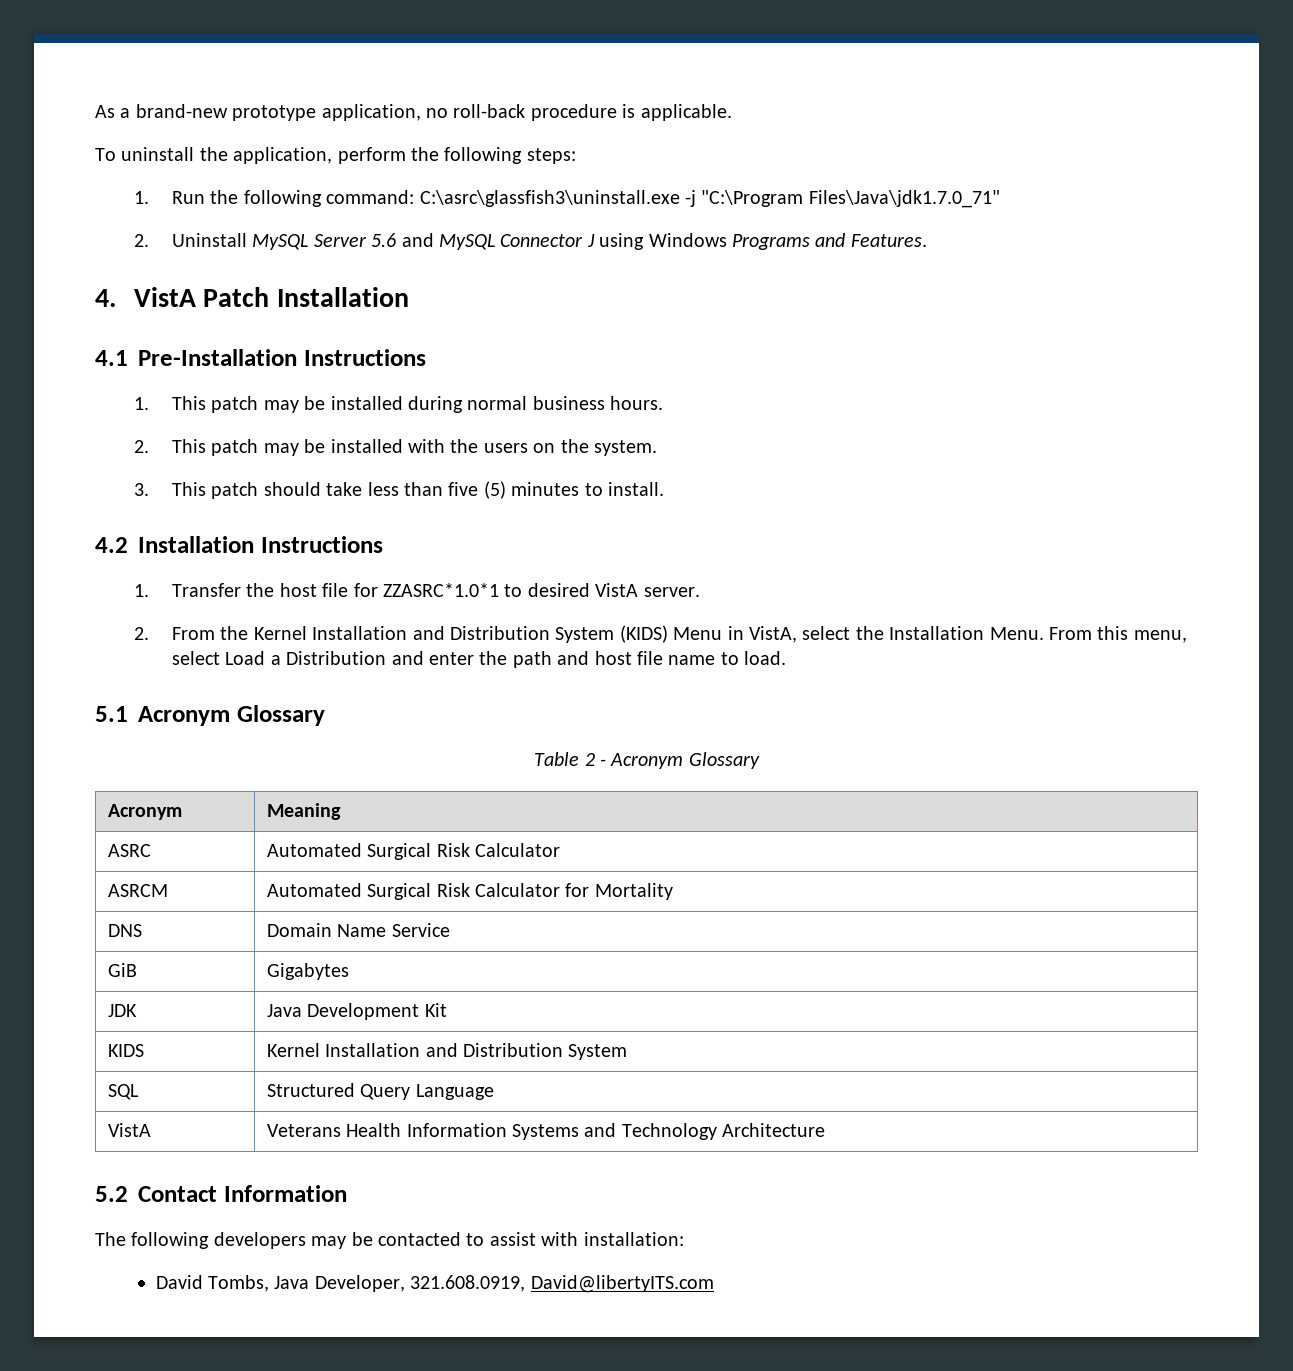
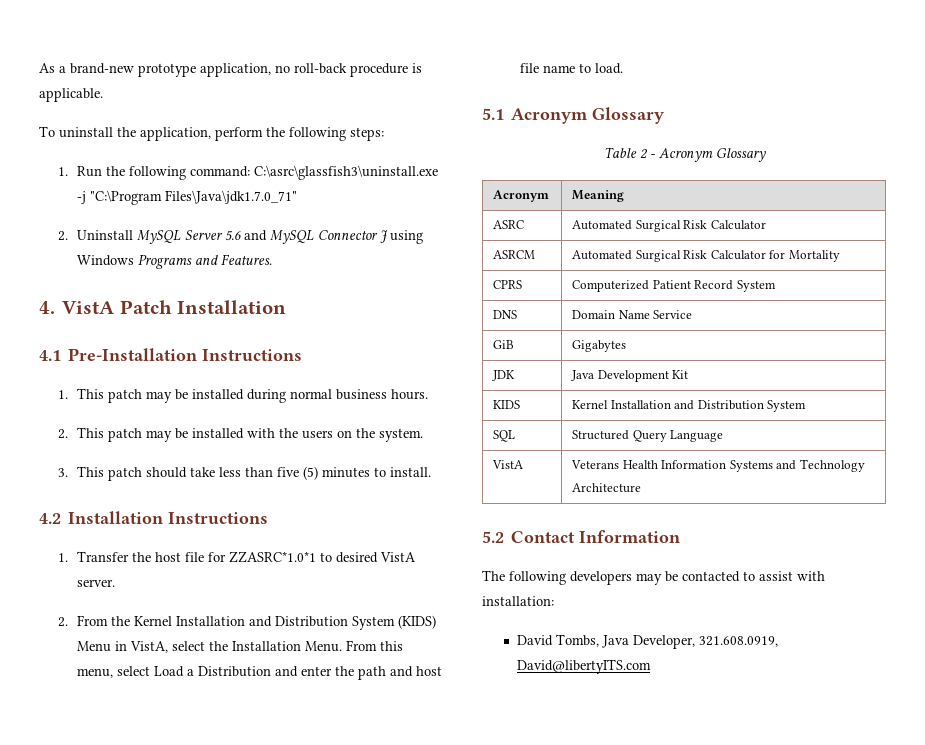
(673, 891) none -> [493,280,523,289] [572,280,776,292] // CPRS | Computerized Patient Record System

